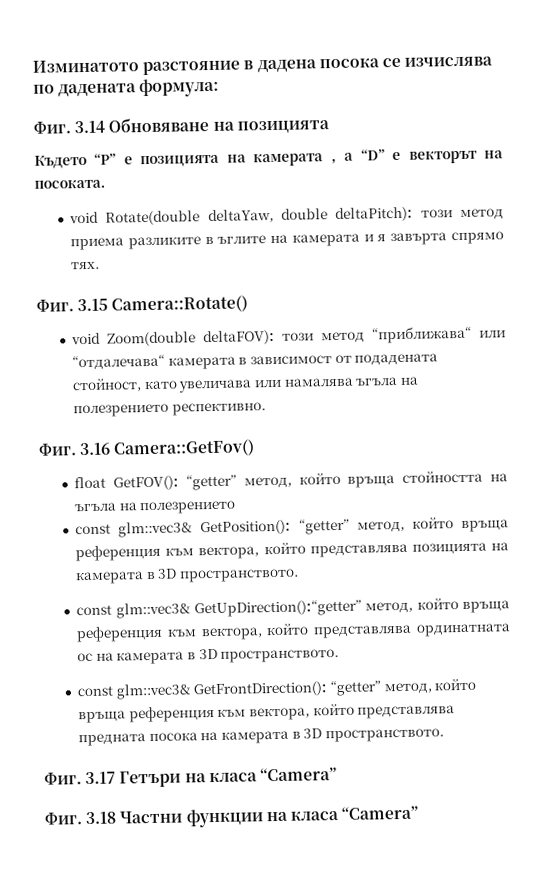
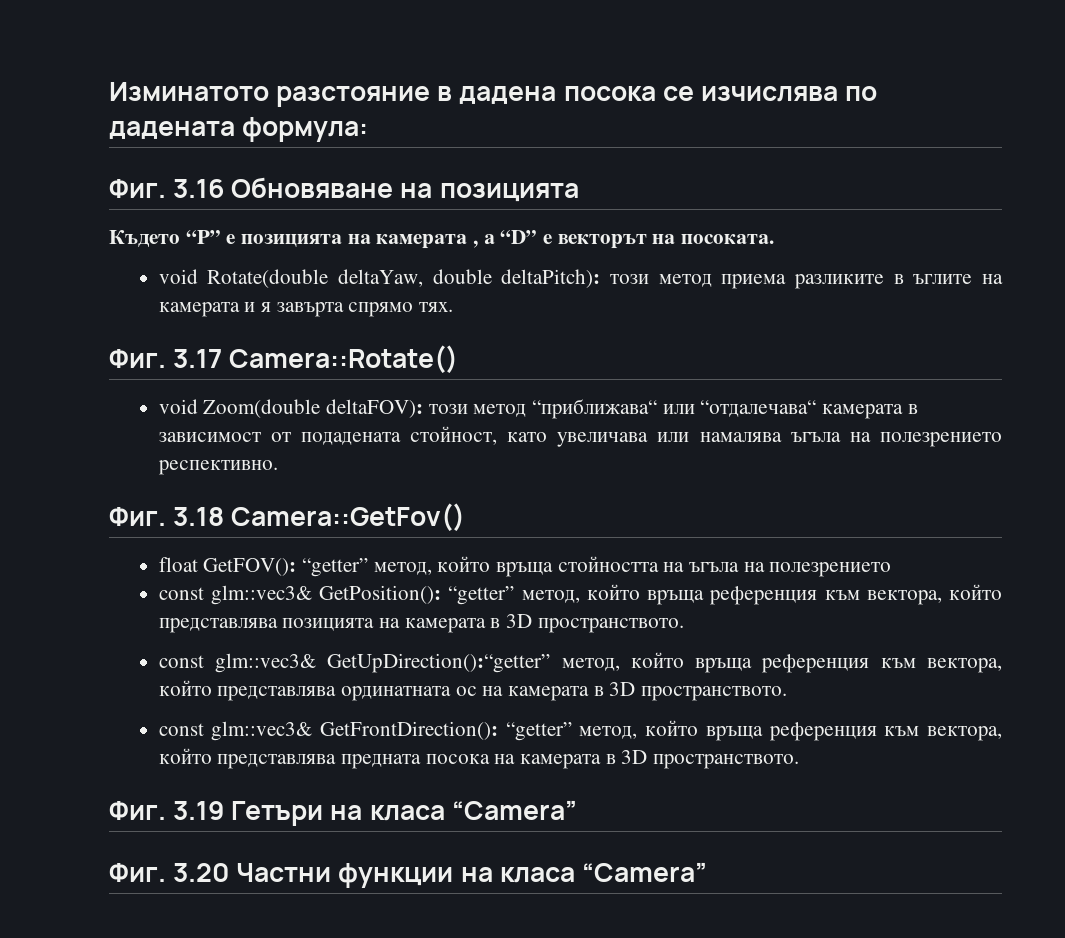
[74,120,106,134] 3.14 -> [173,179,225,198] 3.16
[77,298,109,312] 3.15 -> [173,349,223,368] 3.17
[79,442,112,456] 3.16 -> [173,507,225,526] 3.18
[85,771,117,785] 3.17 -> [173,801,225,820] 3.19
[85,811,118,825] 3.18 -> [173,863,230,882] 3.20

